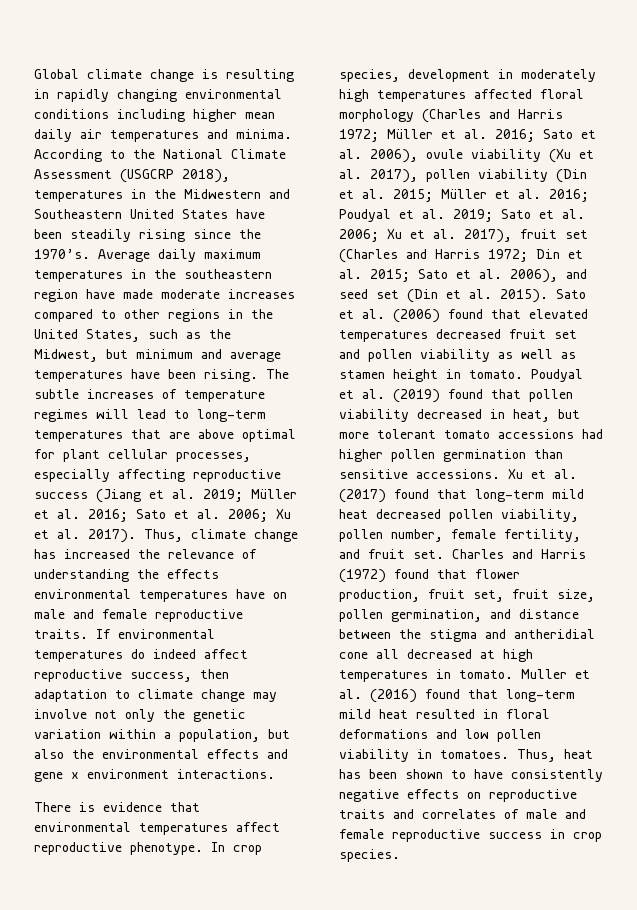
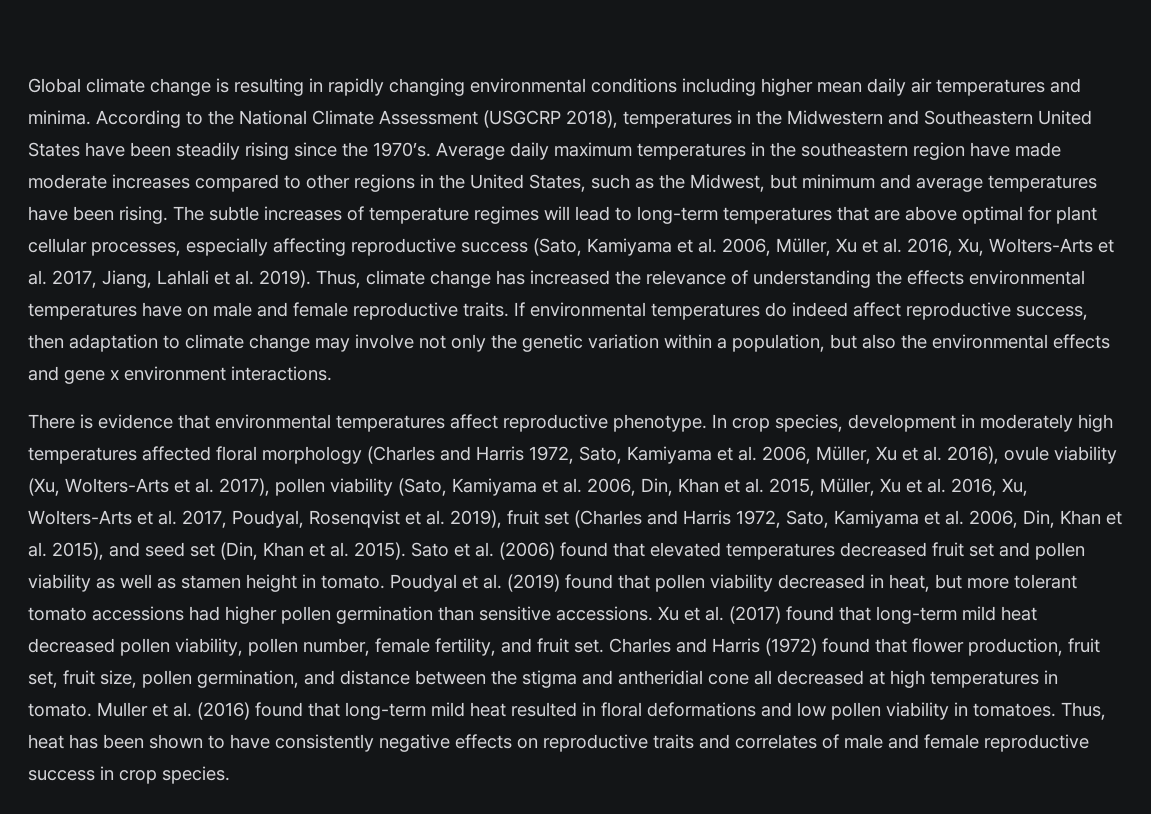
[96,489,297,503] [34,509,291,522] [34,529,136,543] (Jiang et al. 2019; Müller et al. 2016; Sato et al. 2006; Xu et al. 2017). -> [533,238,1114,256] [28,270,311,288] (Sato, Kamiyama et al. 2006, Müller, Xu et al. 2016, Xu, Wolters-Arts et al. 2017, Jiang, Lahlali et al. 2019).
[339,129,596,142] [339,149,418,163] 1972; Müller et al. 2016; Sato et al. 2006), -> [529,446,999,464] 1972, Sato, Kamiyama et al. 2006, Müller, Xu et al. 2016),
[549,149,571,163] (Xu -> [28,478,169,496] (Xu, Wolters-Arts
[556,169,587,183] [339,189,589,202] [339,209,585,222] [339,229,512,243] (Din et al. 2015; Müller et al. 2016; Poudyal et al. 2019; Sato et al. 2006; Xu et al. 2017), -> [398,478,1028,496] [28,510,502,528] (Sato, Kamiyama et al. 2006, Din, Khan et al. 2015, Müller, Xu et al. 2016, Xu, Wolters-Arts et al. 2017, Poudyal, Rosenqvist et al. 2019),
[488,249,583,262] [339,269,558,283] 1972; Din et al. 2015; Sato et al. 2006), -> [736,510,1122,528] [28,542,104,560] 1972, Sato, Kamiyama et al. 2006, Din, Khan et al. 2015),
[407,289,438,303] (Din -> [220,542,304,560] (Din, Khan

